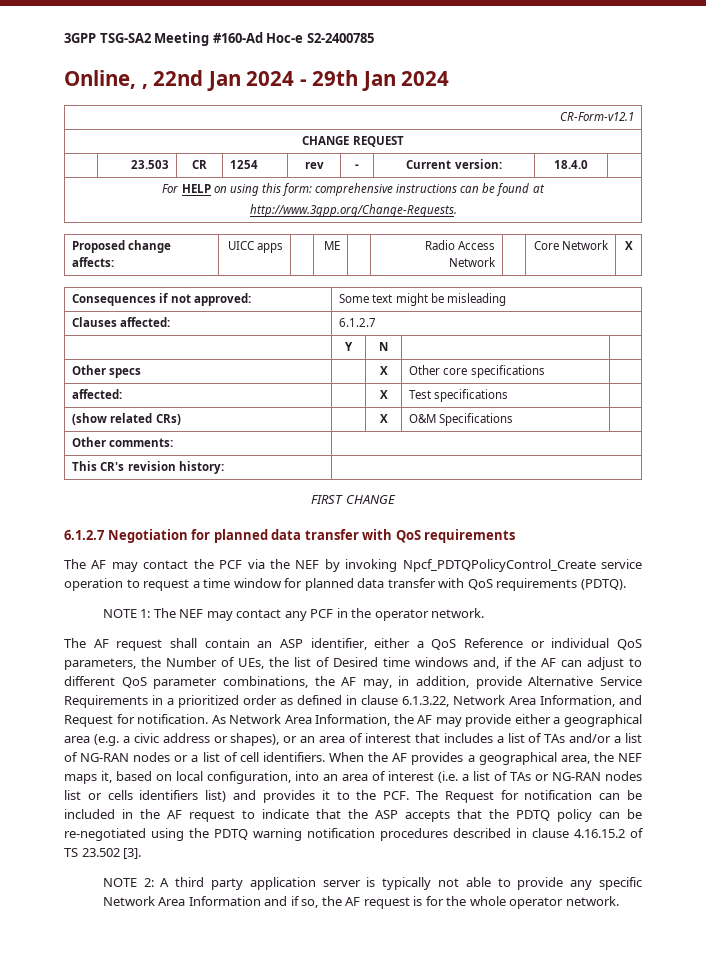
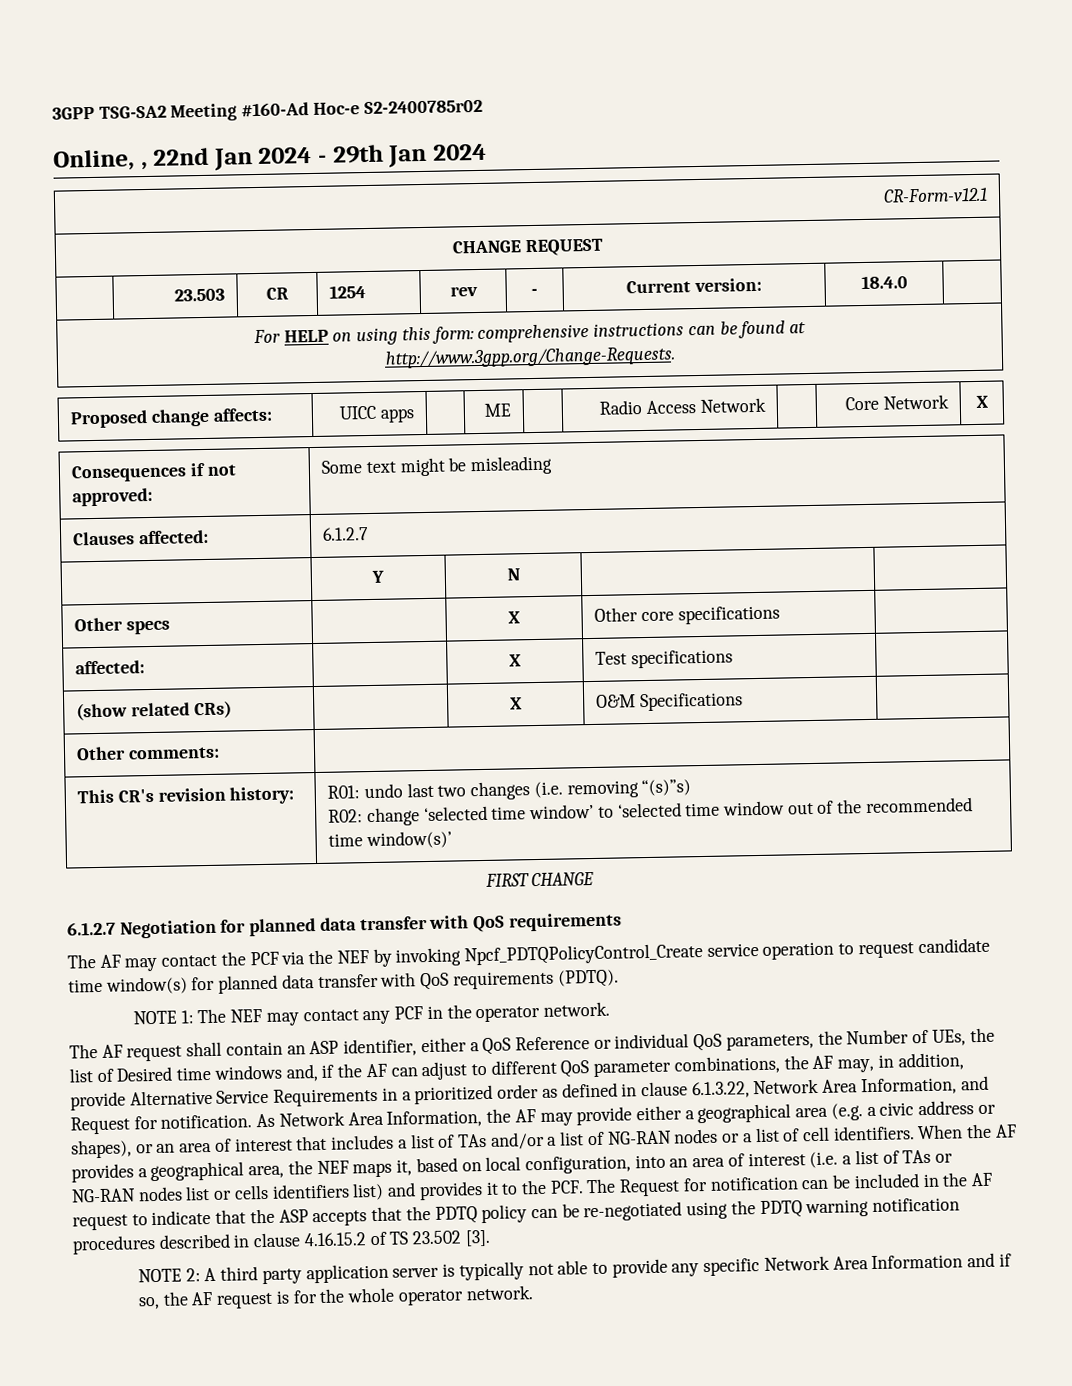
[306,33,374,43] S2-2400785 -> [363,99,483,115] S2-2400785r02
(224, 467) none -> [327,779,692,801] [328,797,973,827] [328,830,452,850] R01: undo last two changes (i.e. removing “(s)”s) // R02: change ‘selected time window’ to ‘selected time window out of the recommended time window(s)’
[192,578,282,588] a time window -> [917,937,990,954] [68,976,188,995] candidate time window(s)

